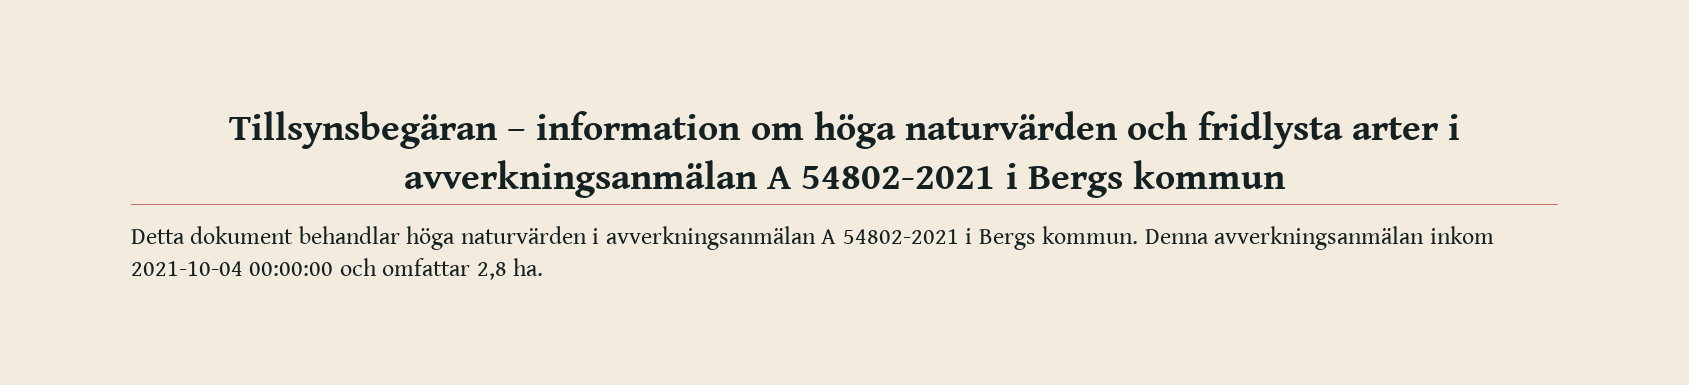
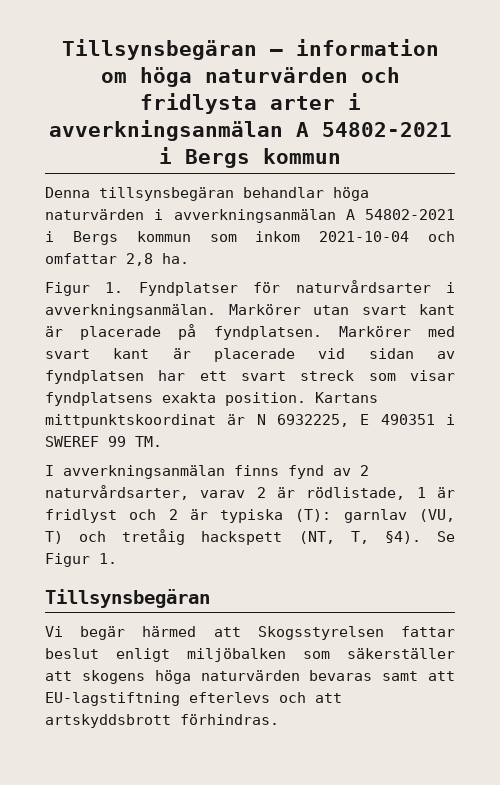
[131,226,294,244] Detta dokument -> [45,187,234,201] Denna tillsynsbegäran
[1042,226,1425,250] kommun. Denna avverkningsanmälan -> [136,231,237,242] kommun som
[249,262,334,276] 00:00:00 -> (410, 236) none
(544, 267) none -> [45,280,455,296] [45,304,455,318] [45,324,455,340] [45,348,455,362] [45,370,455,384] [45,392,378,406] [45,414,455,428] [45,436,162,447] [45,465,369,479] [45,485,455,500] [45,509,455,523] [45,529,456,545] [45,553,117,567] [45,589,210,608] [45,626,455,640] [45,648,455,662] [45,670,455,684] [45,692,342,706] [45,714,279,728] // Figur 1. Fyndplatser för naturvårdsarter i avverkningsanmälan. Markörer utan svart kant är placerade på fyndplatsen. Markörer med svart kant är placerade vid sidan av fyndplatsen har ett svart streck som visar fyndplatsens exakta position. Kartans mittpunktskoordinat är N 6932225, E 490351 i SWEREF 99 TM. // I avverkningsanmälan finns fynd av 2 naturvårdsarter, varav 2 är rödlistade, 1 är fridlyst och 2 är typiska (T): garnlav (VU, T) och tretåig hackspett (NT, T, §4). Se Figur 1. // Tillsynsbegäran // Vi begär härmed att Skogsstyrelsen fattar beslut enligt miljöbalken som säkerställer att skogens höga naturvärden bevaras samt att EU-lagstiftning efterlevs och att artskyddsbrott förhindras.

